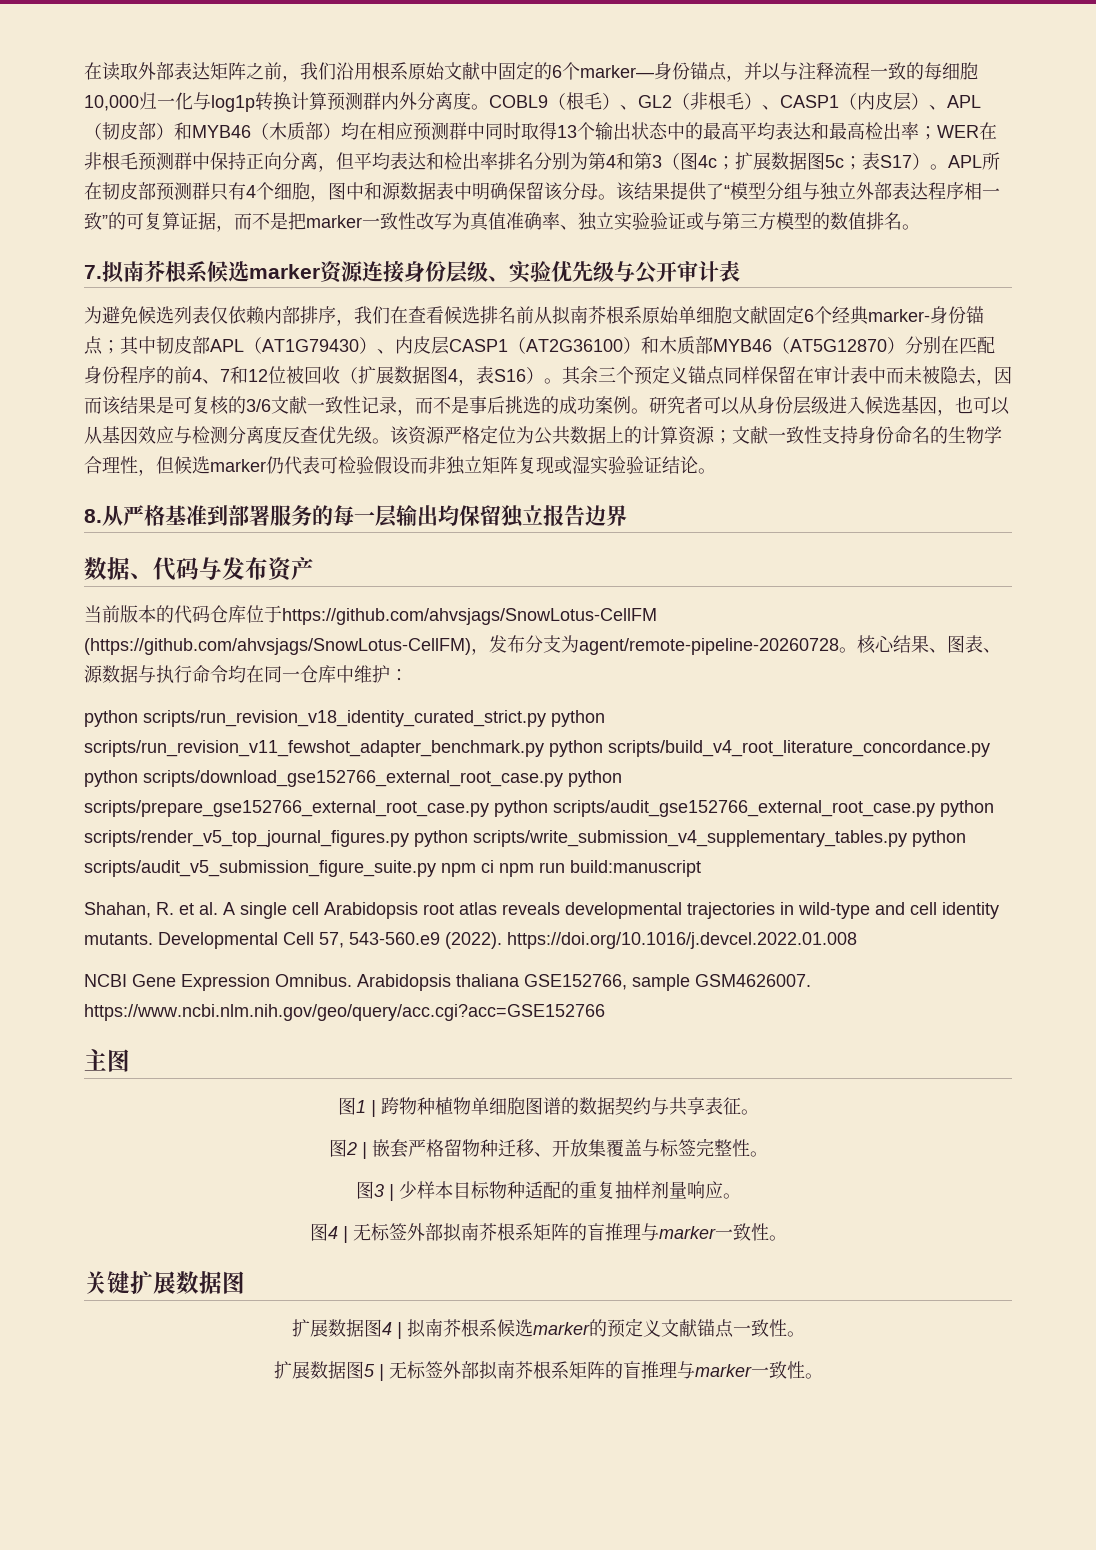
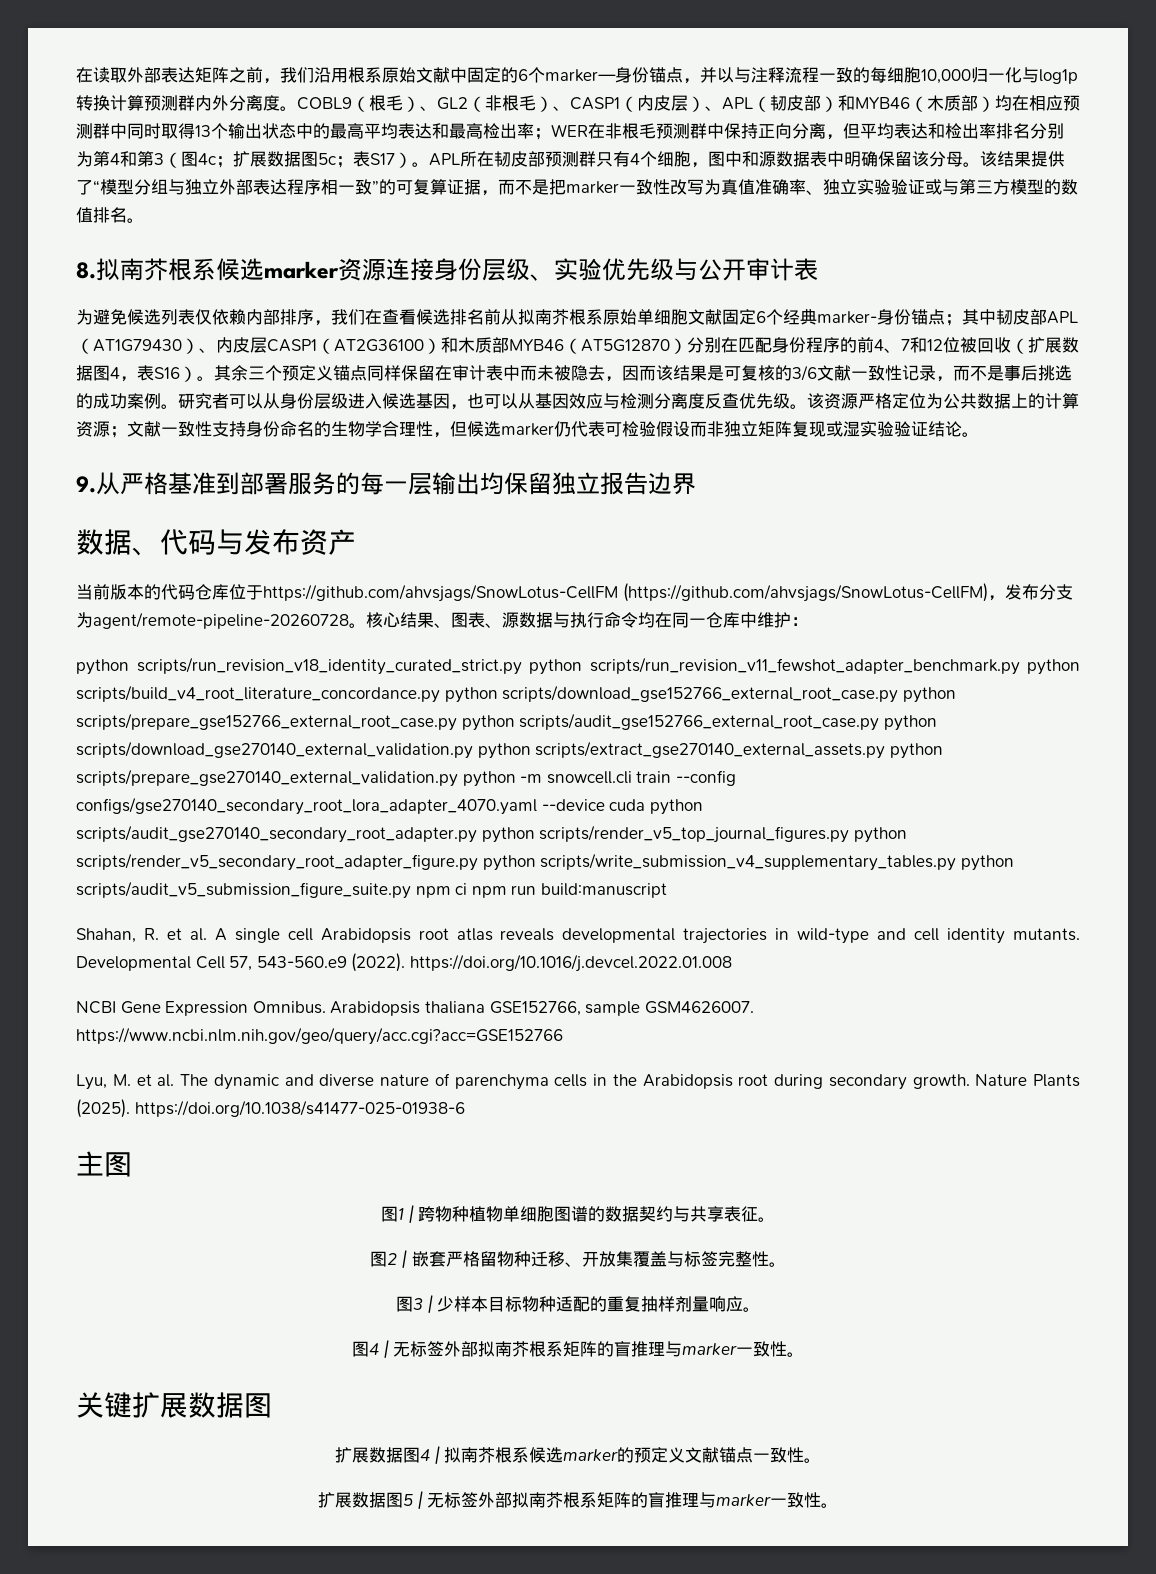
[84,265,102,279] 7. -> [76,262,96,279] 8.
[84,509,102,523] 8. -> [76,476,96,493] 9.
[84,830,409,847] scripts/render_v5_top_journal_figures.py -> [76,741,943,759] [76,769,736,787] [76,797,703,815] [76,825,907,843] [76,853,478,871] scripts/download_gse270140_external_validation.py python scripts/extract_gse270140_external_assets.py python scripts/prepare_gse270140_external_validation.py python -m snowcell.cli train --config configs/gse270140_secondary_root_lora_adapter_4070.yaml --device cuda python scripts/audit_gse270140_secondary_root_adapter.py python scripts/render_v5_top_journal_figures.py python scripts/render_v5_secondary_root_adapter_figure.py
(605, 1012) none -> [76,1073,1080,1090] [76,1099,465,1118] // Lyu, M. et al. The dynamic and diverse nature of parenchyma cells in the Arabidopsis root during secondary growth. Nature Plants (2025). https://doi.org/10.1038/s41477-025-01938-6

